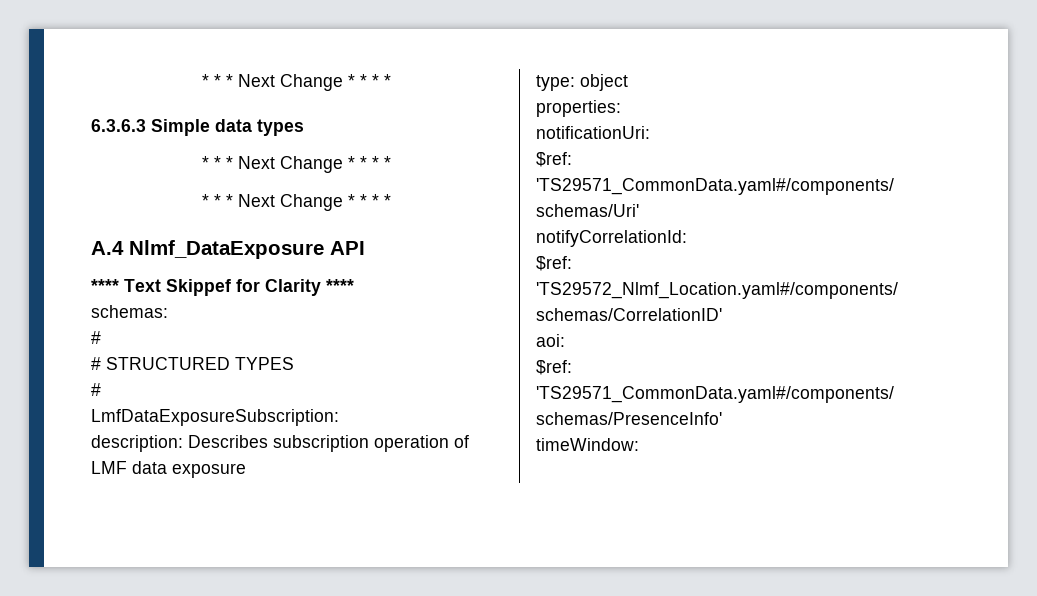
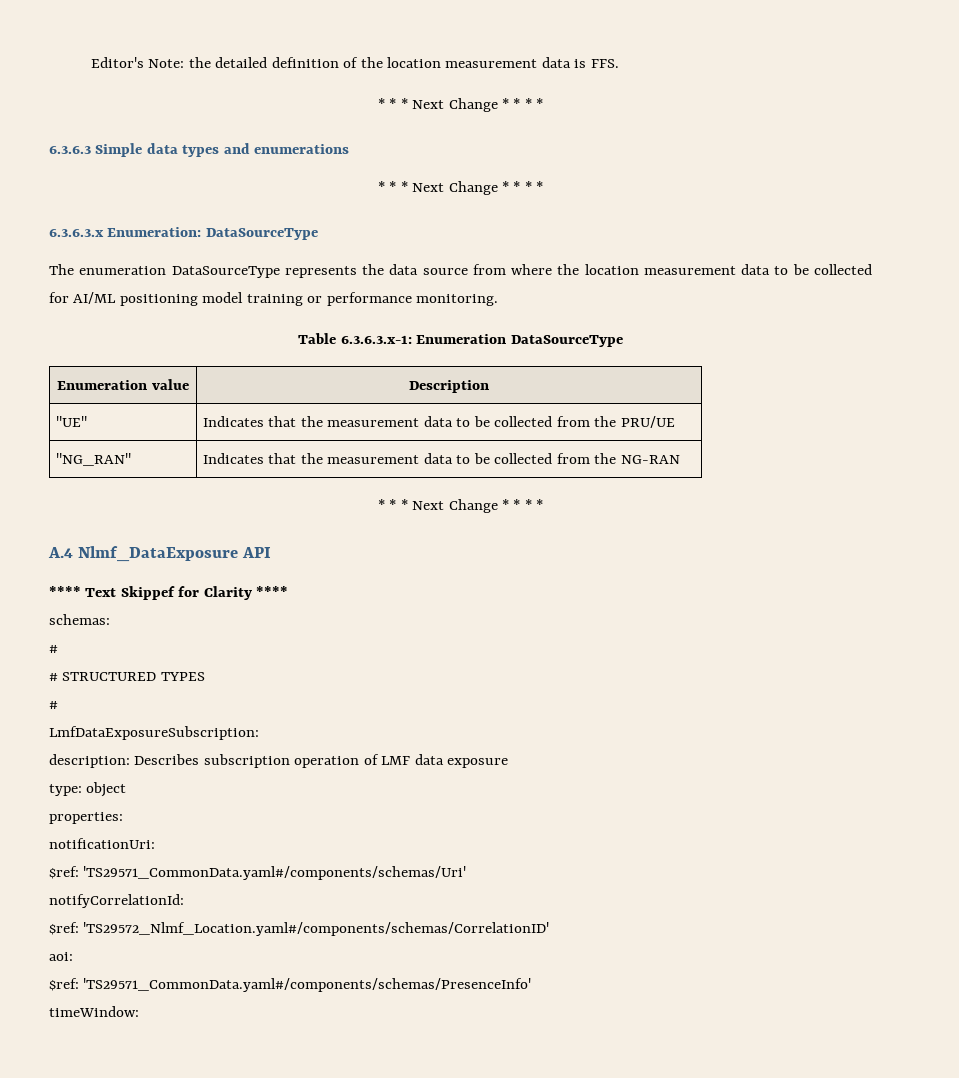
(201, 80) none -> [90,57,619,68] Editor's Note: the detailed definition of the location measurement data is FFS. //
[201,156,391,173] // * * * Next Change * * * * -> [223,143,350,154] [377,181,544,195] [49,227,318,240] [49,264,872,278] [49,292,499,306] [298,333,623,347] [57,379,189,390] [409,380,490,393] [55,416,87,427] [202,416,675,428] [55,453,131,466] [202,453,680,464] and enumerations // * * * Next Change * * * * // 6.3.6.3.x Enumeration: DataSourceType // The enumeration DataSourceType represents the data source from where the location measurement data to be collected for AI/ML positioning model training or performance monitoring. // Table 6.3.6.3.x-1: Enumeration DataSourceType // Enumeration value | Description // "UE" | Indicates that the measurement data to be collected from the PRU/UE // "NG_RAN" | Indicates that the measurement data to be collected from the NG-RAN

